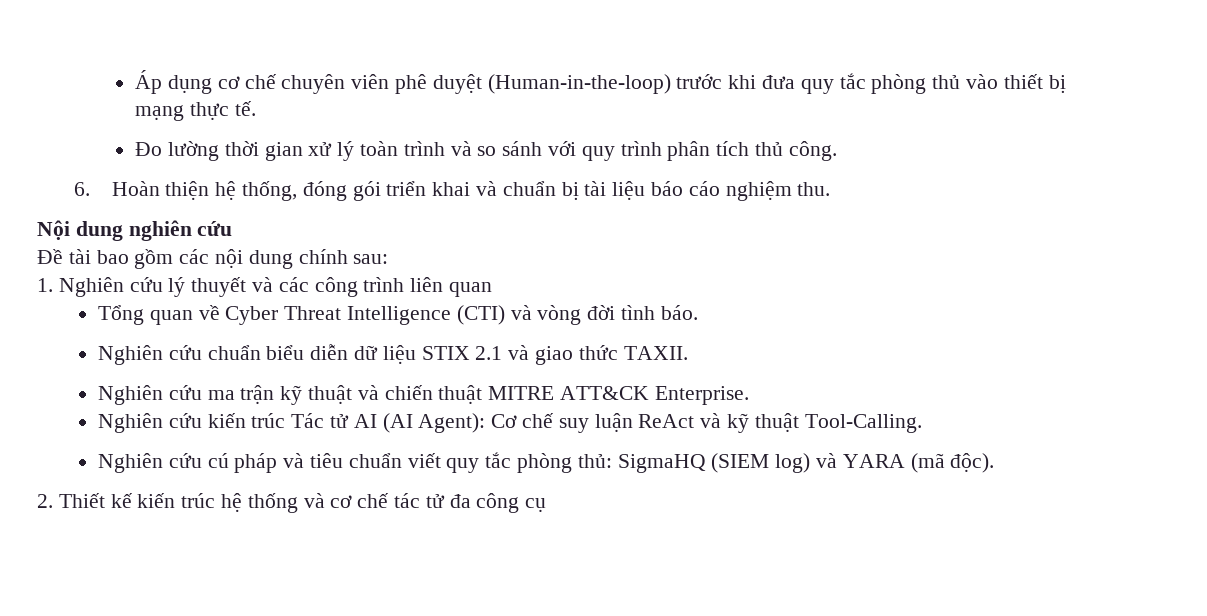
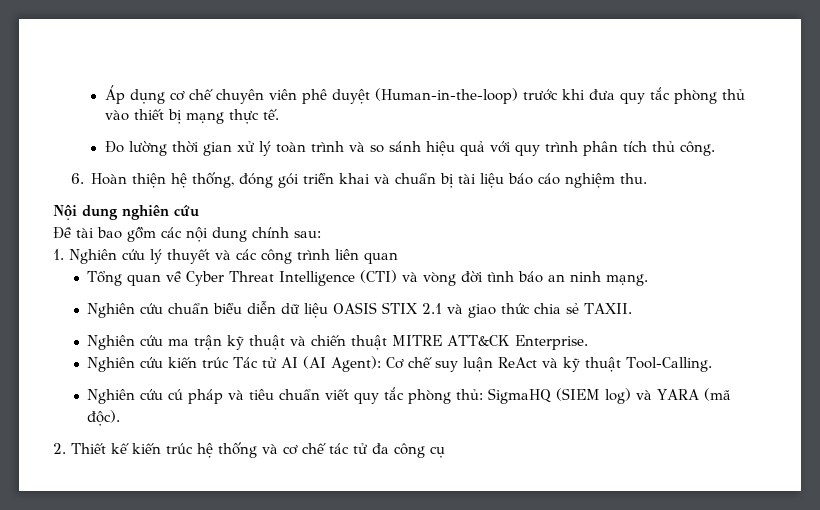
(543, 148) none -> [425,141,485,156] hiệu quả
[660,305,698,320] báo. -> [518,271,649,286] báo an ninh mạng.
(416, 354) none -> [333,302,378,314] OASIS
(618, 352) none -> [534,303,580,314] chia sẻ

